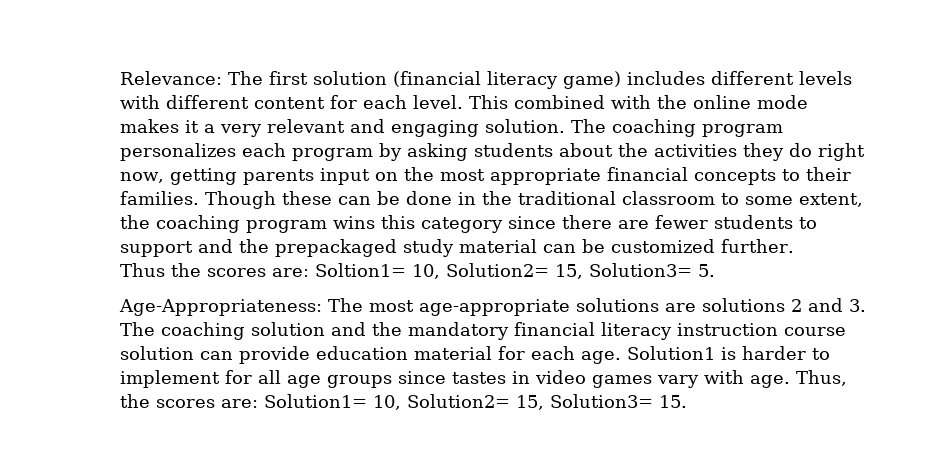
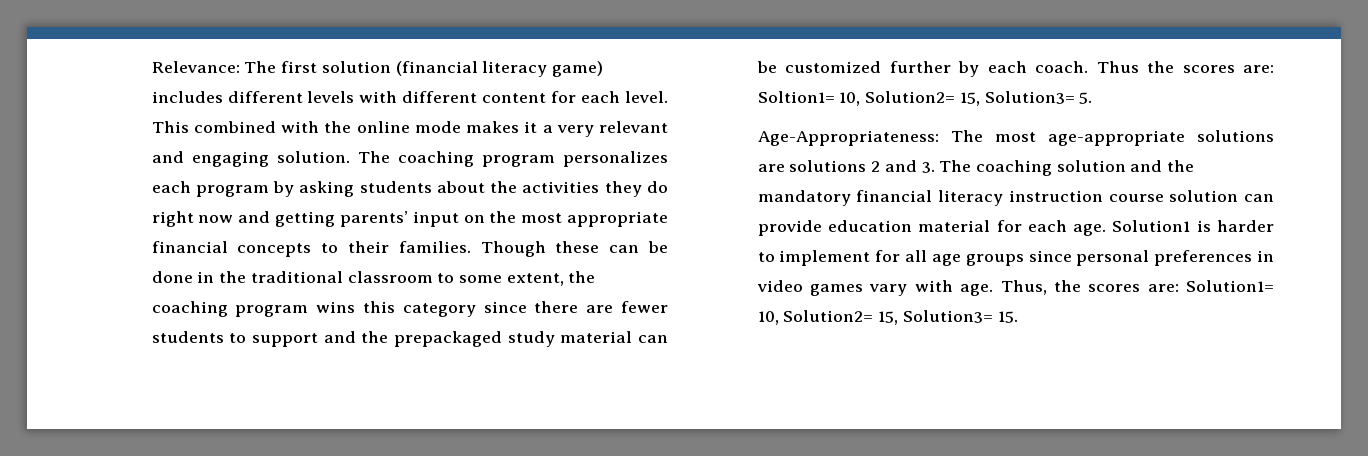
[120,168,315,185] now, getting parents -> [198,211,408,227] now and getting parents’
[721,239,795,253] further. // -> [889,61,1089,77] further by each coach.
[452,372,507,384] tastes -> [1076,250,1253,266] personal preferences

